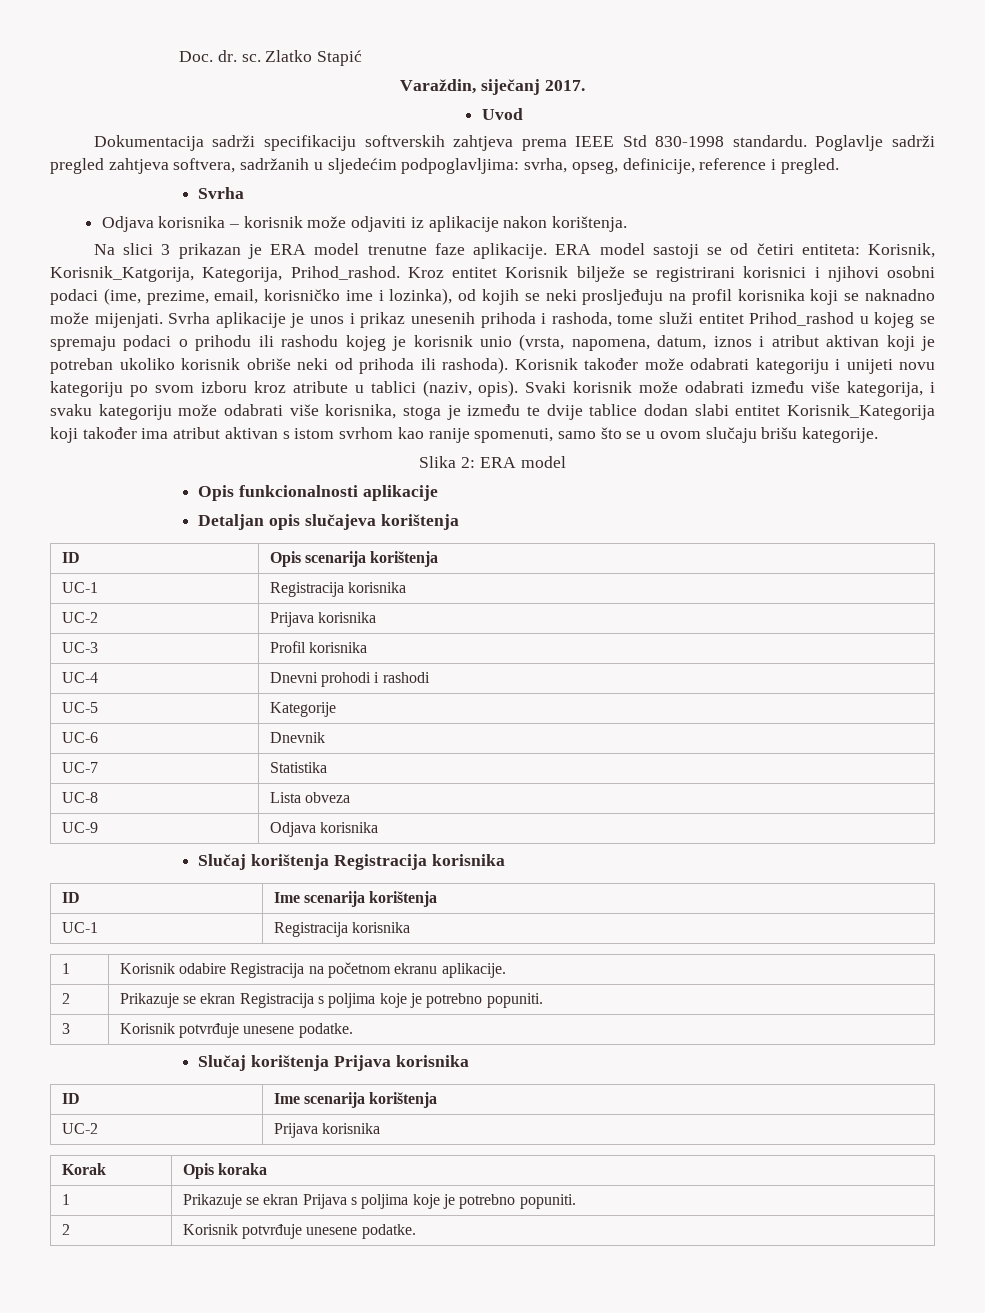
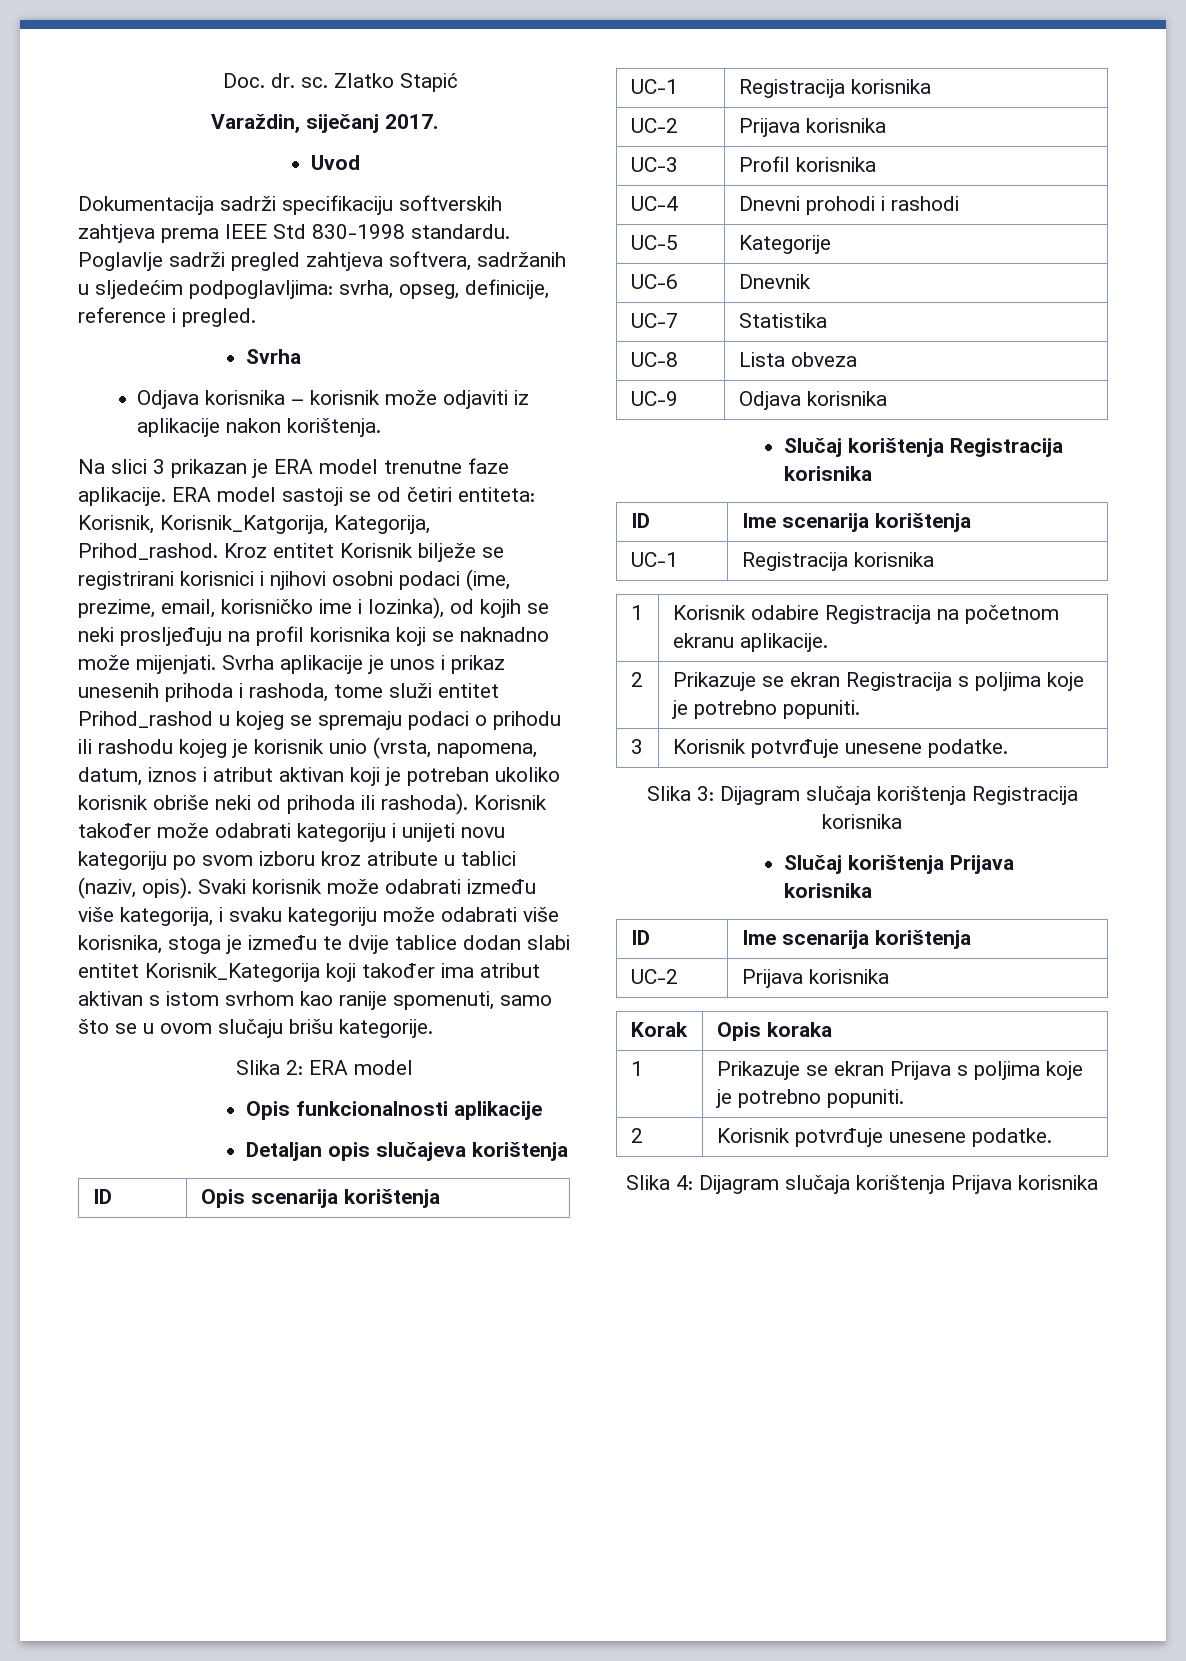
(353, 1030) none -> [646,786,1078,805] [822,814,902,829] // Slika 3: Dijagram slučaja korištenja Registracija korisnika
(416, 1231) none -> [626,1175,1098,1194] // Slika 4: Dijagram slučaja korištenja Prijava korisnika

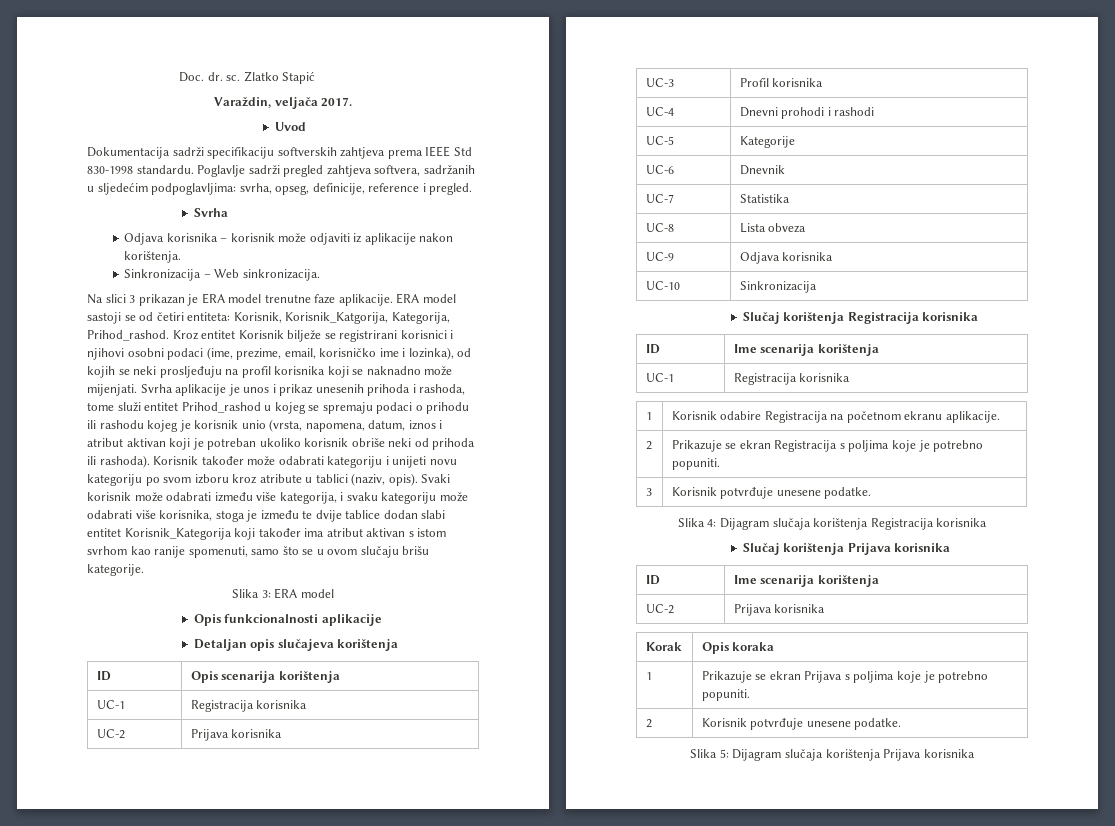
[305,114,379,133] siječanj -> [274,97,318,109] veljača
(382, 427) none -> [124,269,320,281] // Sinkronizacija – Web sinkronizacija.
[285,1060,303,1075] 2: -> [261,590,271,598] 3:
(887, 398) none -> [645,281,680,290] [739,281,817,293] // UC-10 | Sinkronizacija
[696,786,714,801] 3: -> [707,519,717,527] 4:
[676,1175,693,1190] 4: -> [719,749,729,758] 5:

